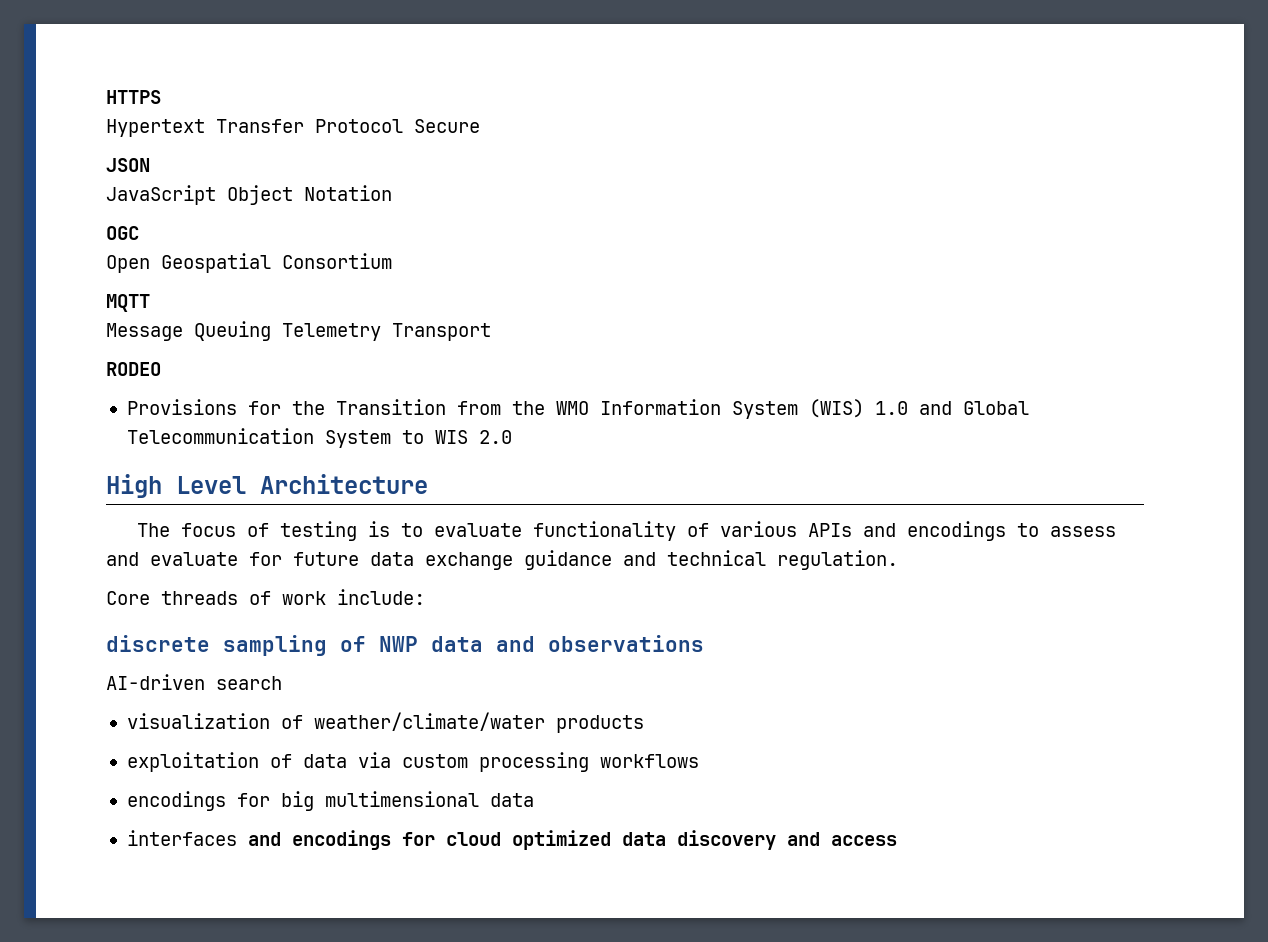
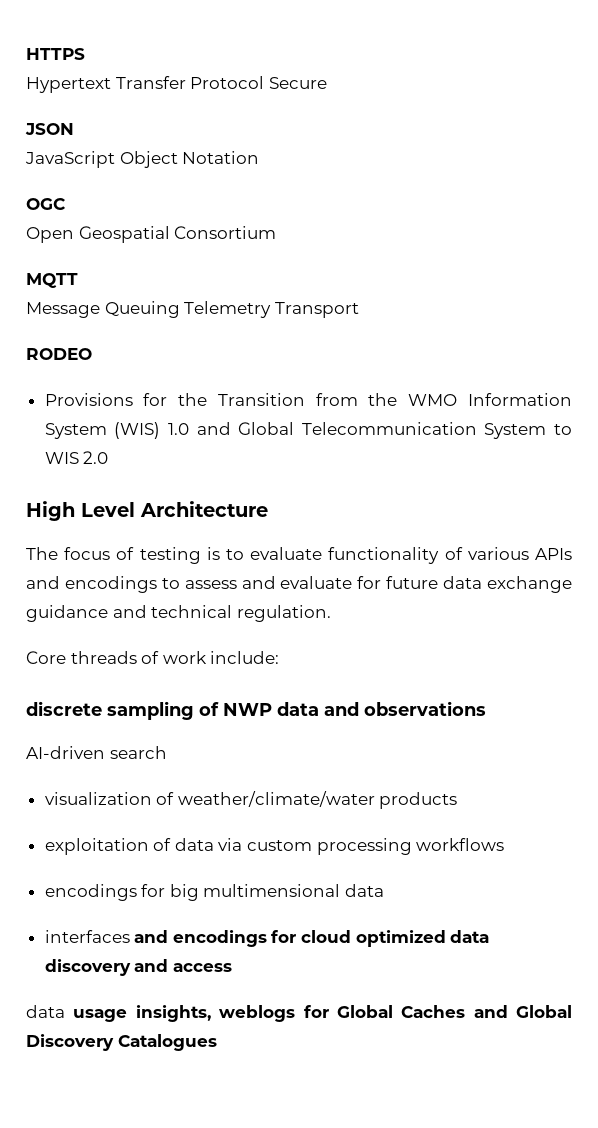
(897, 840) none -> [26,1005,572,1022] [26,1034,217,1051] // data usage insights, weblogs for Global Caches and Global Discovery Catalogues

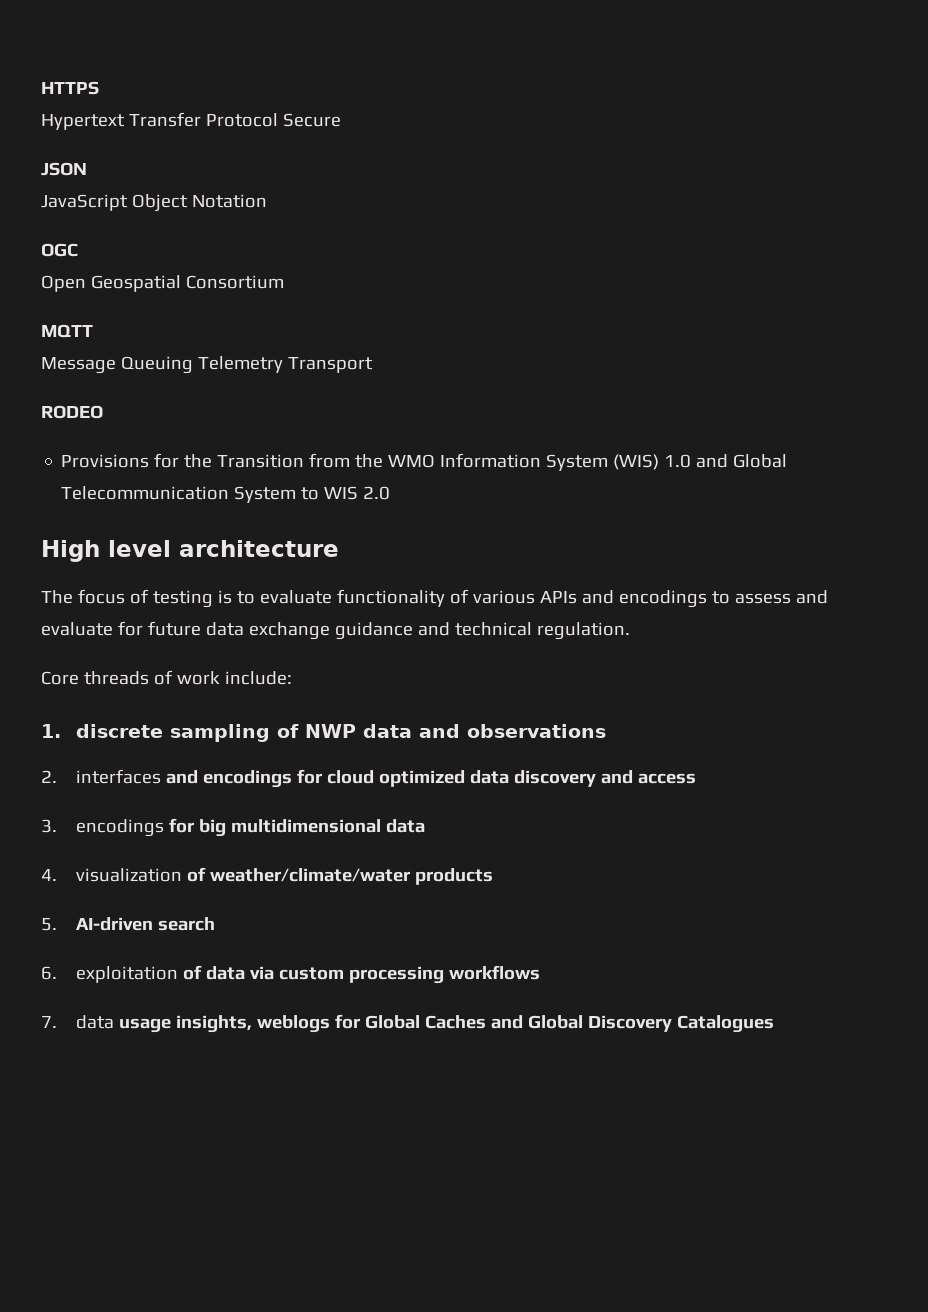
[81,501,268,517] Level Architecture -> [108,540,339,557] level architecture
(280, 657) none -> [41,724,61,738] 1.
[26,746,167,759] [44,791,458,809] [44,838,505,855] [44,884,385,901] AI-driven search // visualization of weather/climate/water products // exploitation of data via custom processing workflows // encodings for big multimensional data // -> [41,770,57,783] 2.
(232, 967) none -> [41,818,425,837] [41,867,493,885] [41,917,215,931] [41,965,540,984] [41,1016,57,1028] 3. encodings for big multidimensional data // 4. visualization of weather/climate/water products // 5. AI-driven search // 6. exploitation of data via custom processing workflows // 7.

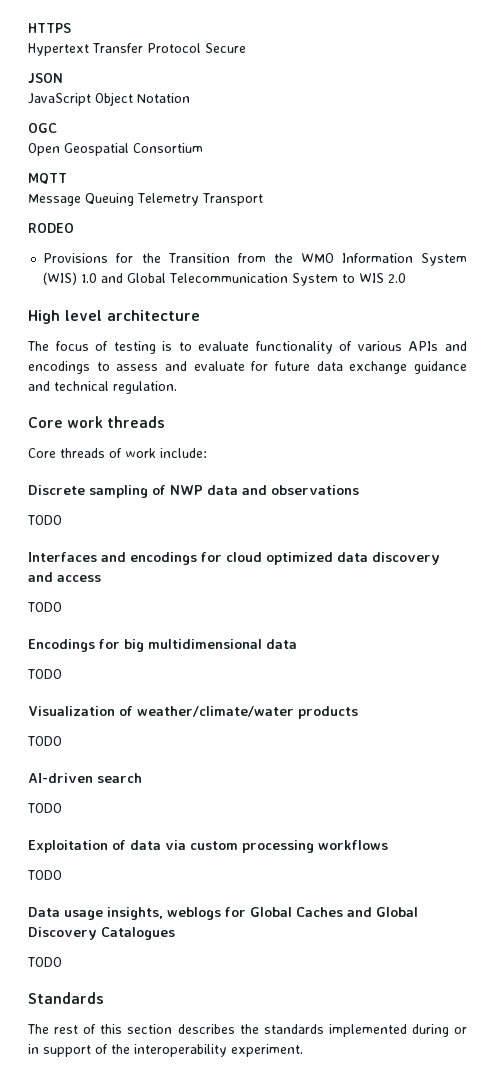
(630, 631) none -> [28,416,166,428] // Core work threads
[41,724,163,738] 1. discrete -> [28,485,85,495] Discrete
[41,769,161,784] 2. interfaces -> [27,515,62,525] [28,552,97,562] TODO // Interfaces
[41,819,164,837] 3. encodings -> [27,602,62,612] [28,639,95,652] TODO // Encodings
[41,868,182,882] 4. visualization -> [27,669,62,679] [28,706,115,716] TODO // Visualization
[41,918,57,931] 5. -> [27,736,62,746] TODO //
[41,966,178,983] 6. exploitation -> [27,803,62,813] [28,840,108,853] TODO // Exploitation
[41,1015,114,1029] 7. data -> [27,870,62,880] [28,907,60,917] TODO // Data
(774, 1024) none -> [27,957,62,967] [28,992,104,1004] [27,1024,467,1037] [28,1044,303,1057] // TODO // Standards // The rest of this section describes the standards implemented during or in support of the interoperability experiment.

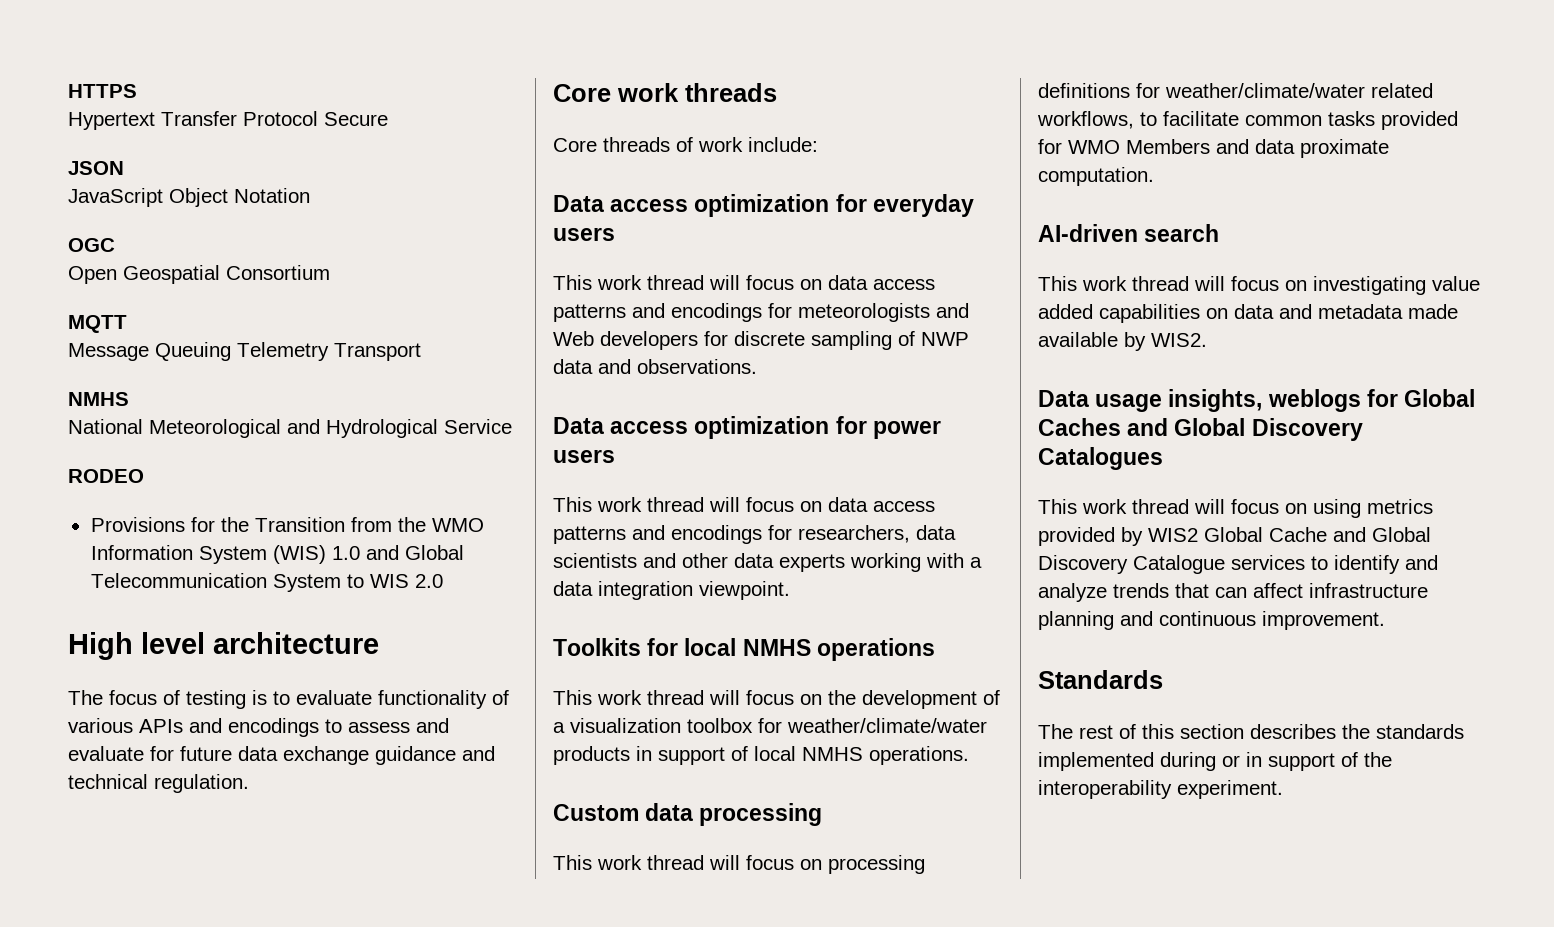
(263, 199) none -> [68,392,129,406] [68,419,512,438] // NMHS // National Meteorological and Hydrological Service
[28,485,85,495] Discrete -> [553,194,974,217] [553,228,615,241] [553,275,935,290] [553,303,969,322] [553,331,805,350] Data access optimization for everyday users // This work thread will focus on data access patterns and encodings for meteorologists and Web developers for discrete
[271,485,359,495] [27,515,62,525] [28,552,440,565] [28,572,101,582] [27,602,62,612] [28,639,297,652] [27,669,62,679] [28,706,358,719] [27,736,62,746] [28,773,142,783] [27,803,62,813] [28,840,388,853] [27,870,62,880] observations // TODO // Interfaces and encodings for cloud optimized data discovery and access // TODO // Encodings for big multidimensional data // TODO // Visualization of weather/climate/water products // TODO // AI-driven search // TODO // Exploitation of data via custom processing workflows // TODO -> [637,359,757,374] [553,416,941,439] [553,450,615,463] [553,497,935,512] [553,525,956,544] [553,553,982,572] [553,581,790,600] [553,638,935,661] [553,690,1000,709] [553,718,987,733] [553,746,969,765] [553,803,823,826] [553,855,925,874] [1038,83,1433,98] [1037,111,1458,130] [1038,139,1389,158] [1038,167,1154,186] [1038,224,1220,242] [1038,276,1480,295] [1038,304,1458,323] [1038,332,1207,351] observations. // Data access optimization for power users // This work thread will focus on data access patterns and encodings for researchers, data scientists and other data experts working with a data integration viewpoint. // Toolkits for local NMHS operations // This work thread will focus on the development of a visualization toolbox for weather/climate/water products in support of local NMHS operations. // Custom data processing // This work thread will focus on processing definitions for weather/climate/water related workflows, to facilitate common tasks provided for WMO Members and data proximate computation. // AI-driven search // This work thread will focus on investigating value added capabilities on data and metadata made available by WIS2.
[27,957,62,967] TODO -> [1038,499,1433,518] [1038,527,1431,546] [1038,555,1438,574] [1038,583,1428,602] [1038,611,1385,630] This work thread will focus on using metrics provided by WIS2 Global Cache and Global Discovery Catalogue services to identify and analyze trends that can affect infrastructure planning and continuous improvement.

